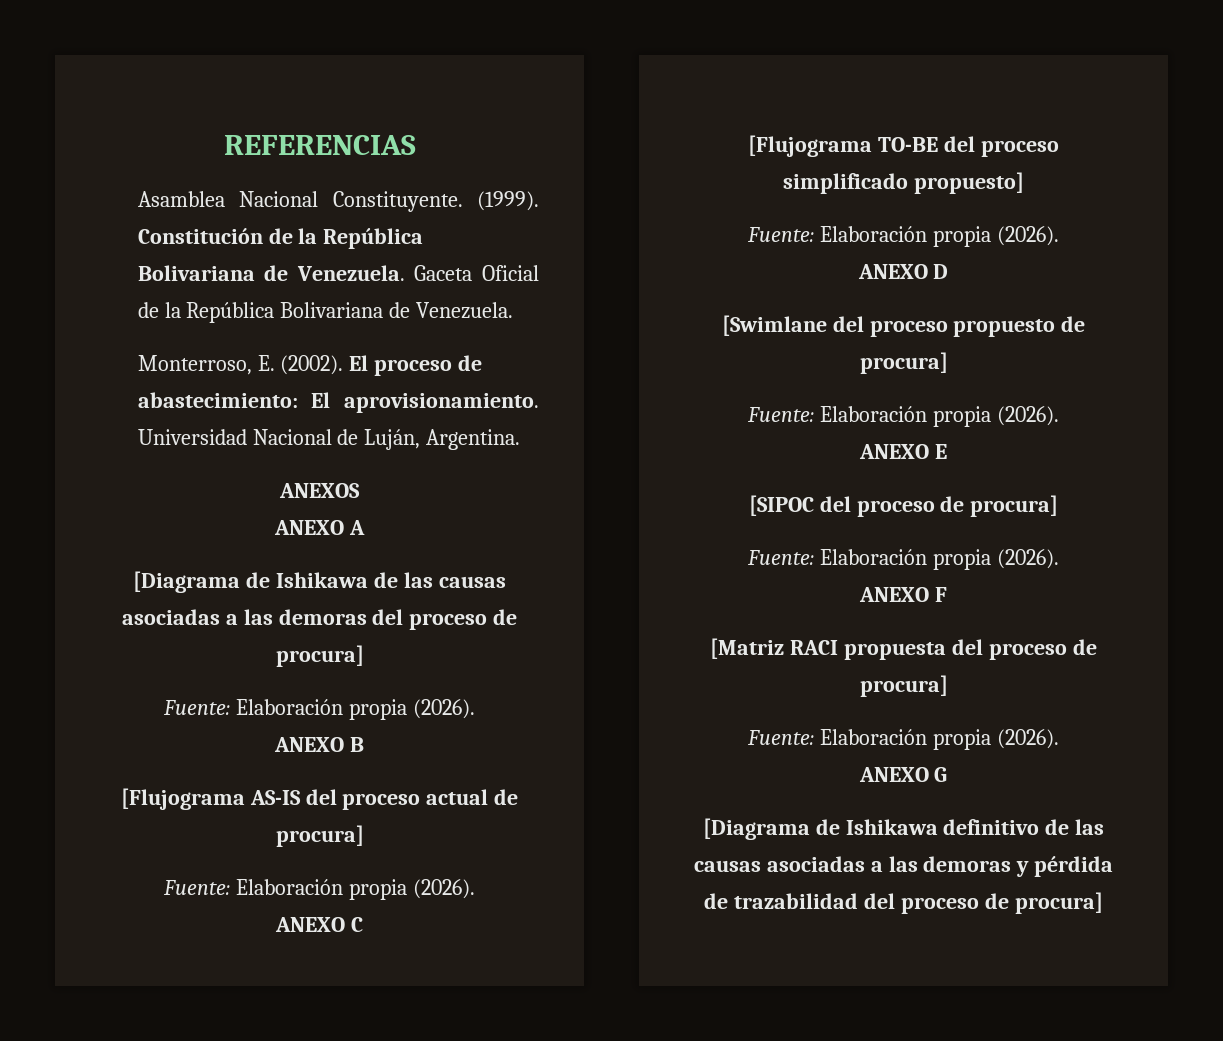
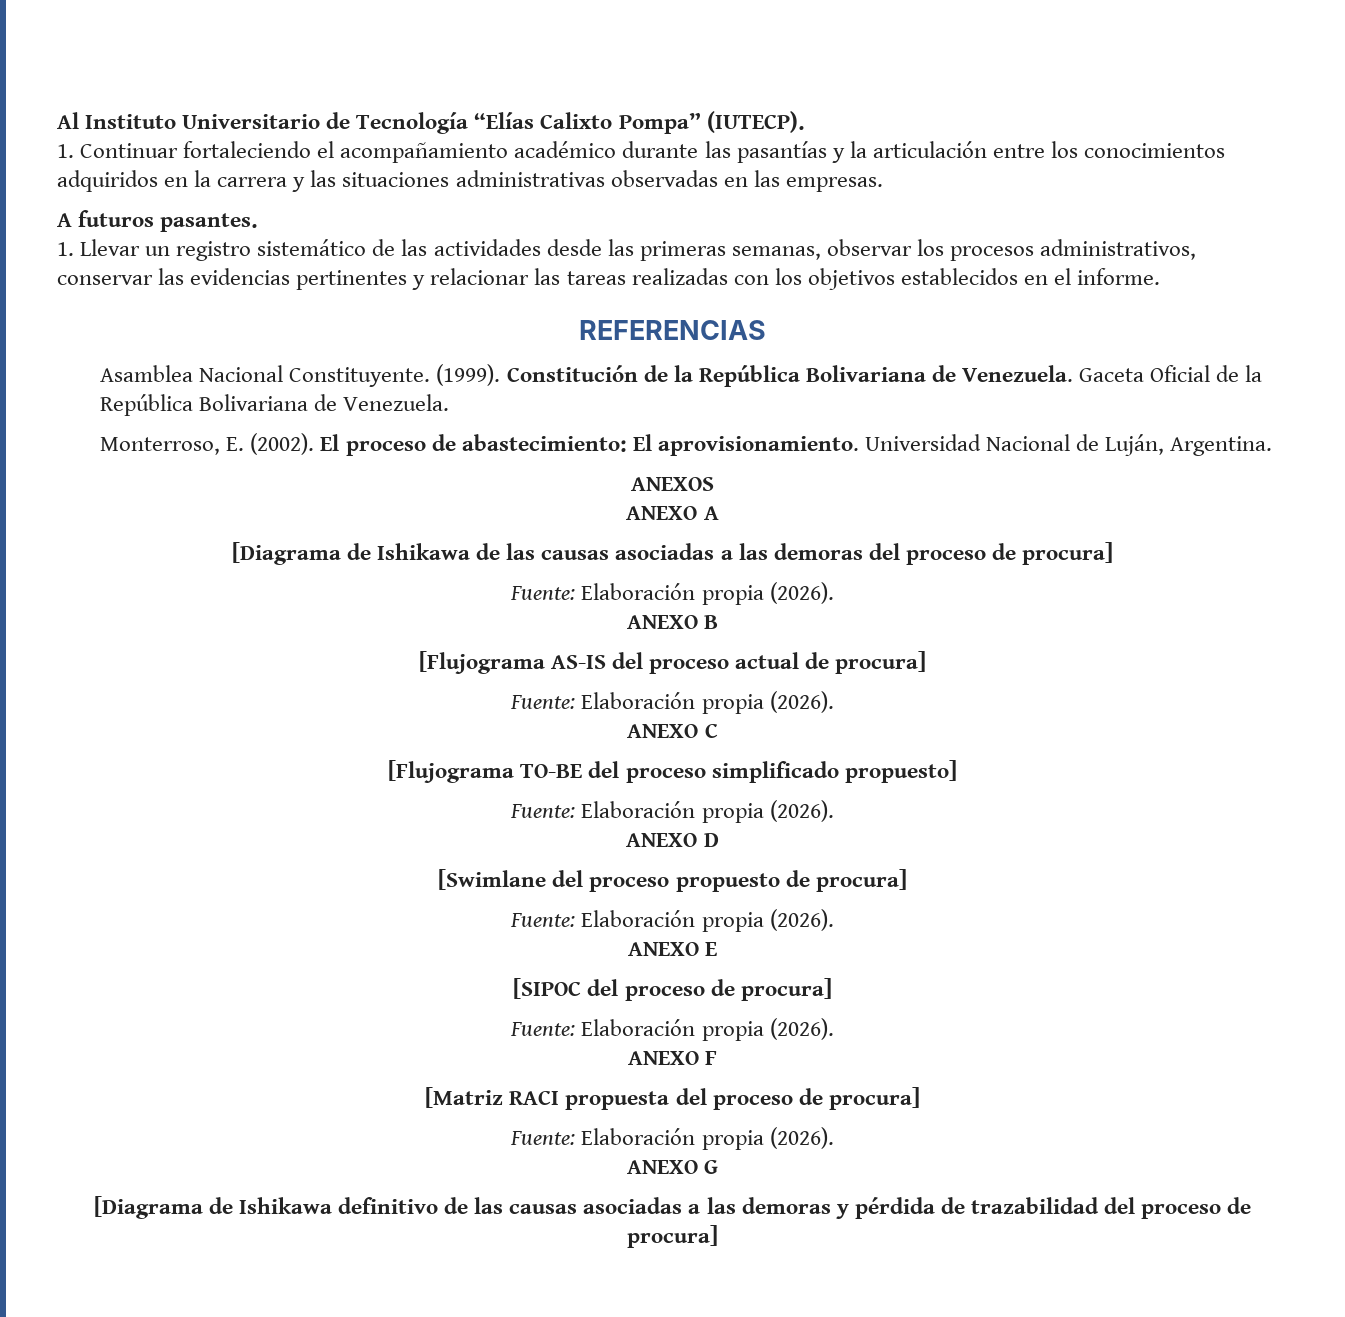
(223, 145) none -> [57,111,805,134] [57,141,1226,163] [57,170,883,192] [57,210,259,232] [57,239,1197,261] [57,268,1161,290] Al Instituto Universitario de Tecnología “Elías Calixto Pompa” (IUTECP). // 1. Continuar fortaleciendo el acompañamiento académico durante las pasantías y la articulación entre los conocimientos adquiridos en la carrera y las situaciones administrativas observadas en las empresas. // A futuros pasantes. // 1. Llevar un registro sistemático de las actividades desde las primeras semanas, observar los procesos administrativos, conservar las evidencias pertinentes y relacionar las tareas realizadas con los objetivos establecidos en el informe. //

